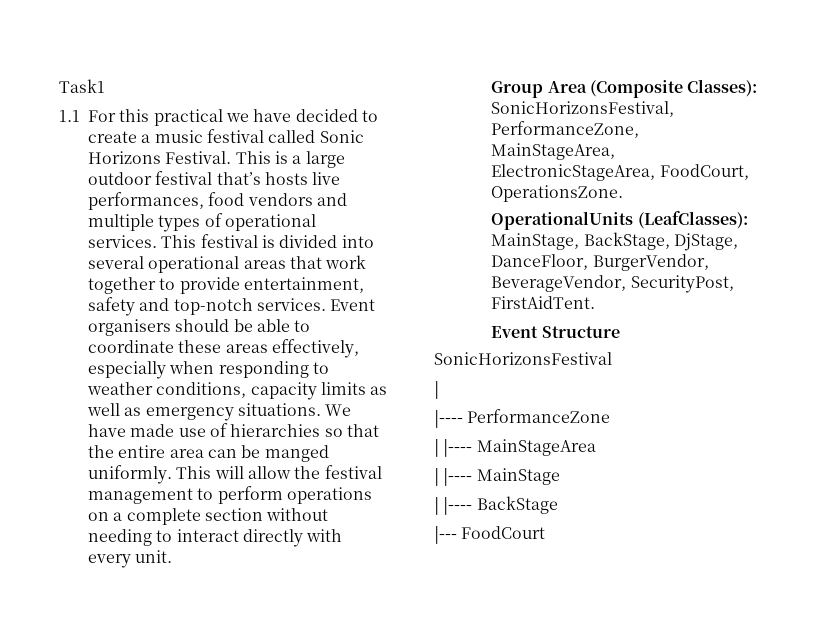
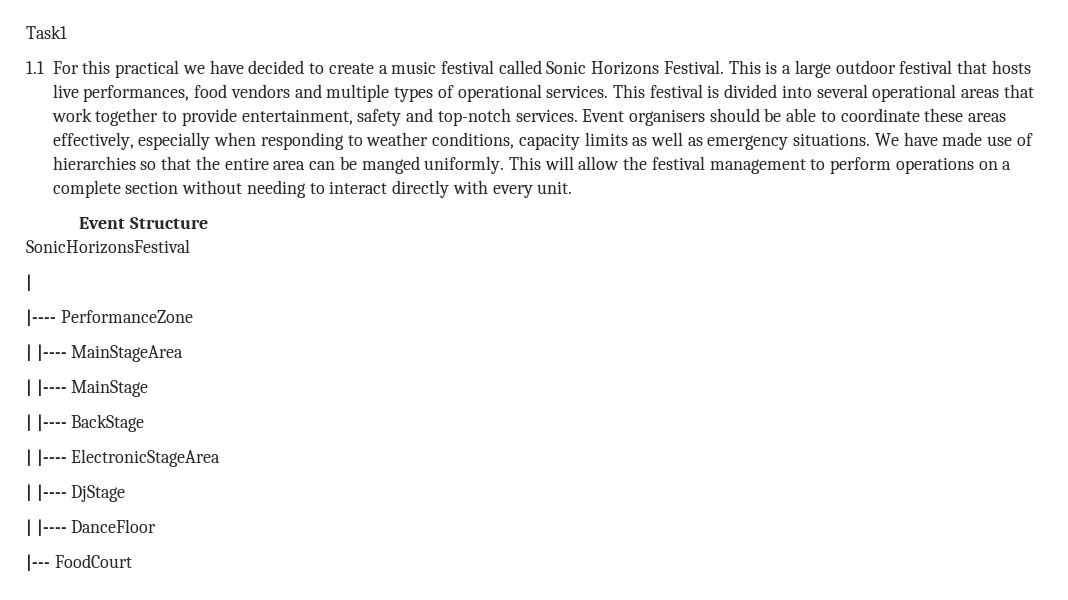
[216,172,261,185] that’s -> [956,60,987,74] that
[491,79,758,98] [491,101,675,117] [491,121,640,138] [491,143,616,160] [491,164,749,181] [491,185,624,202] [491,211,748,230] [491,232,739,251] [491,254,709,271] [491,275,734,293] [491,296,596,309] // Group Area (Composite Classes): SonicHorizonsFestival, PerformanceZone, MainStageArea, ElectronicStageArea, FoodCourt, OperationsZone. // OperationalUnits (LeafClasses): MainStage, BackStage, DjStage, DanceFloor, BurgerVendor, BeverageVendor, SecurityPost, FirstAidTent. -> (573, 187) none
(558, 505) none -> [26,449,221,467] [26,484,126,502] [26,519,157,536] // | |---- ElectronicStageArea // | |---- DjStage // | |---- DanceFloor

